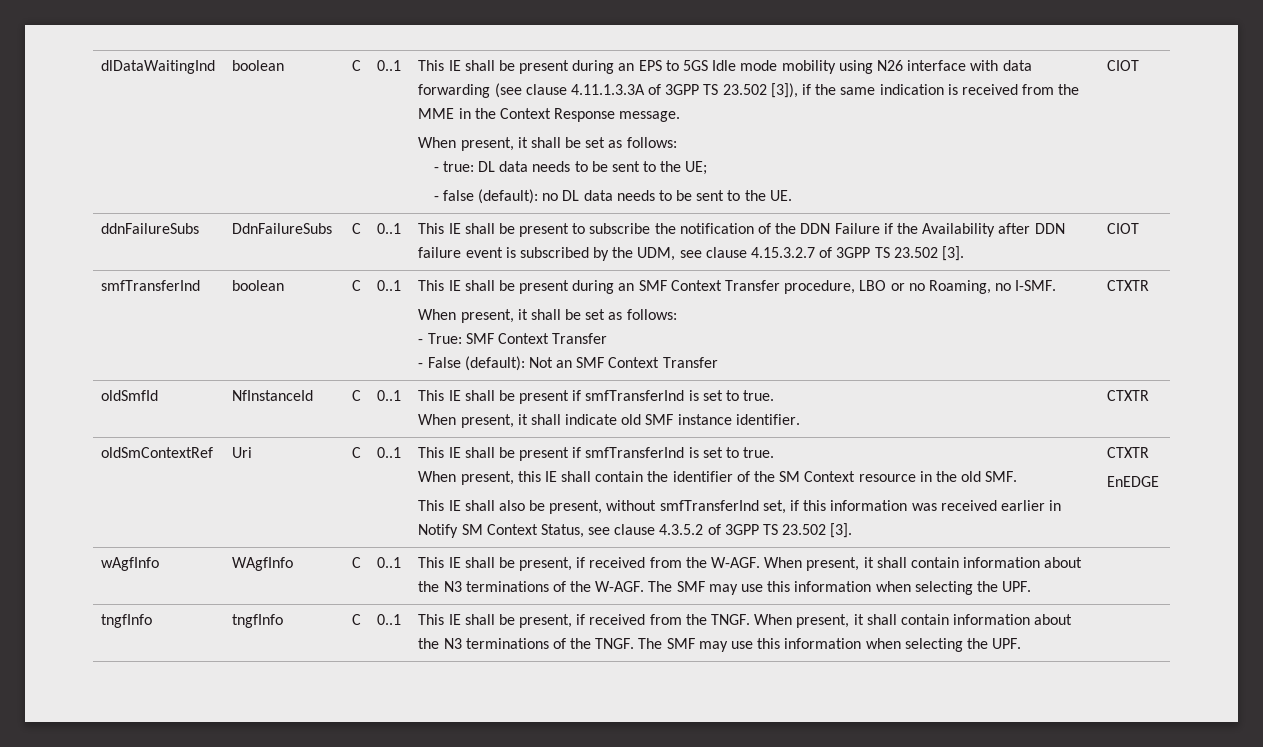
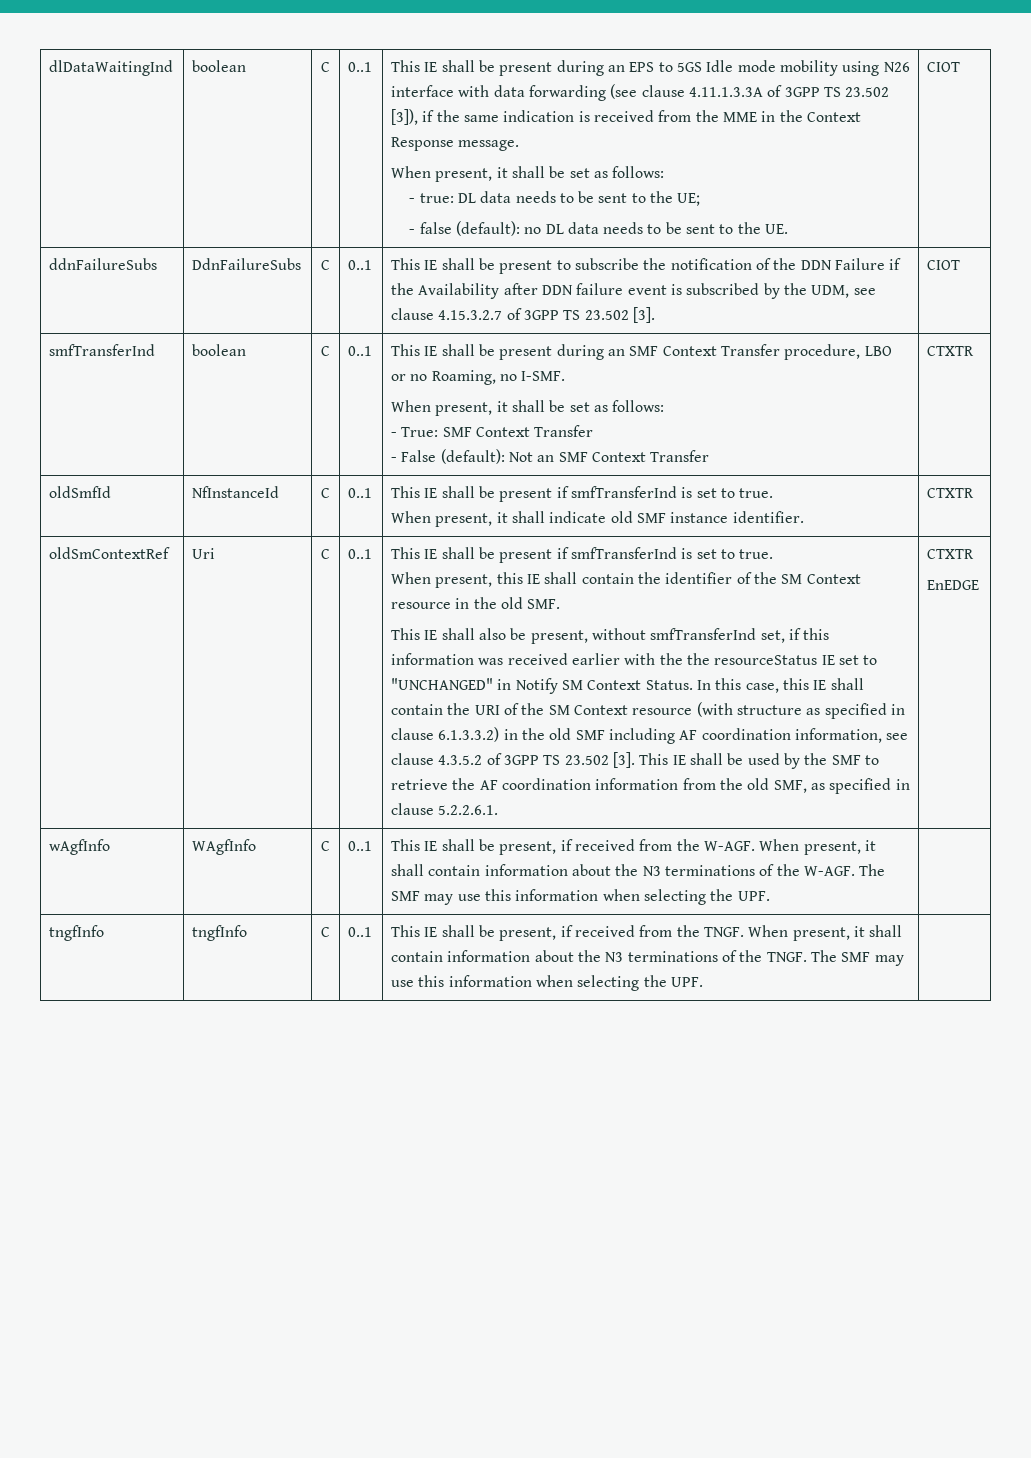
[1049,500,1062,511] [418,524,584,538] in Notify SM Context Status, -> [624,653,878,665] [391,678,864,694] [391,702,905,719] [391,727,882,744] with the the resourceStatus IE set to "UNCHANGED" in Notify SM Context Status. In this case, this IE shall contain the URI of the SM Context resource (with structure as specified in clause 6.1.3.3.2) in the old SMF including AF coordination information,
(853, 530) none -> [639,753,879,769] [391,778,910,794] [391,803,499,815] This IE shall be used by the SMF to retrieve the AF coordination information from the old SMF, as specified in clause 5.2.2.6.1.

